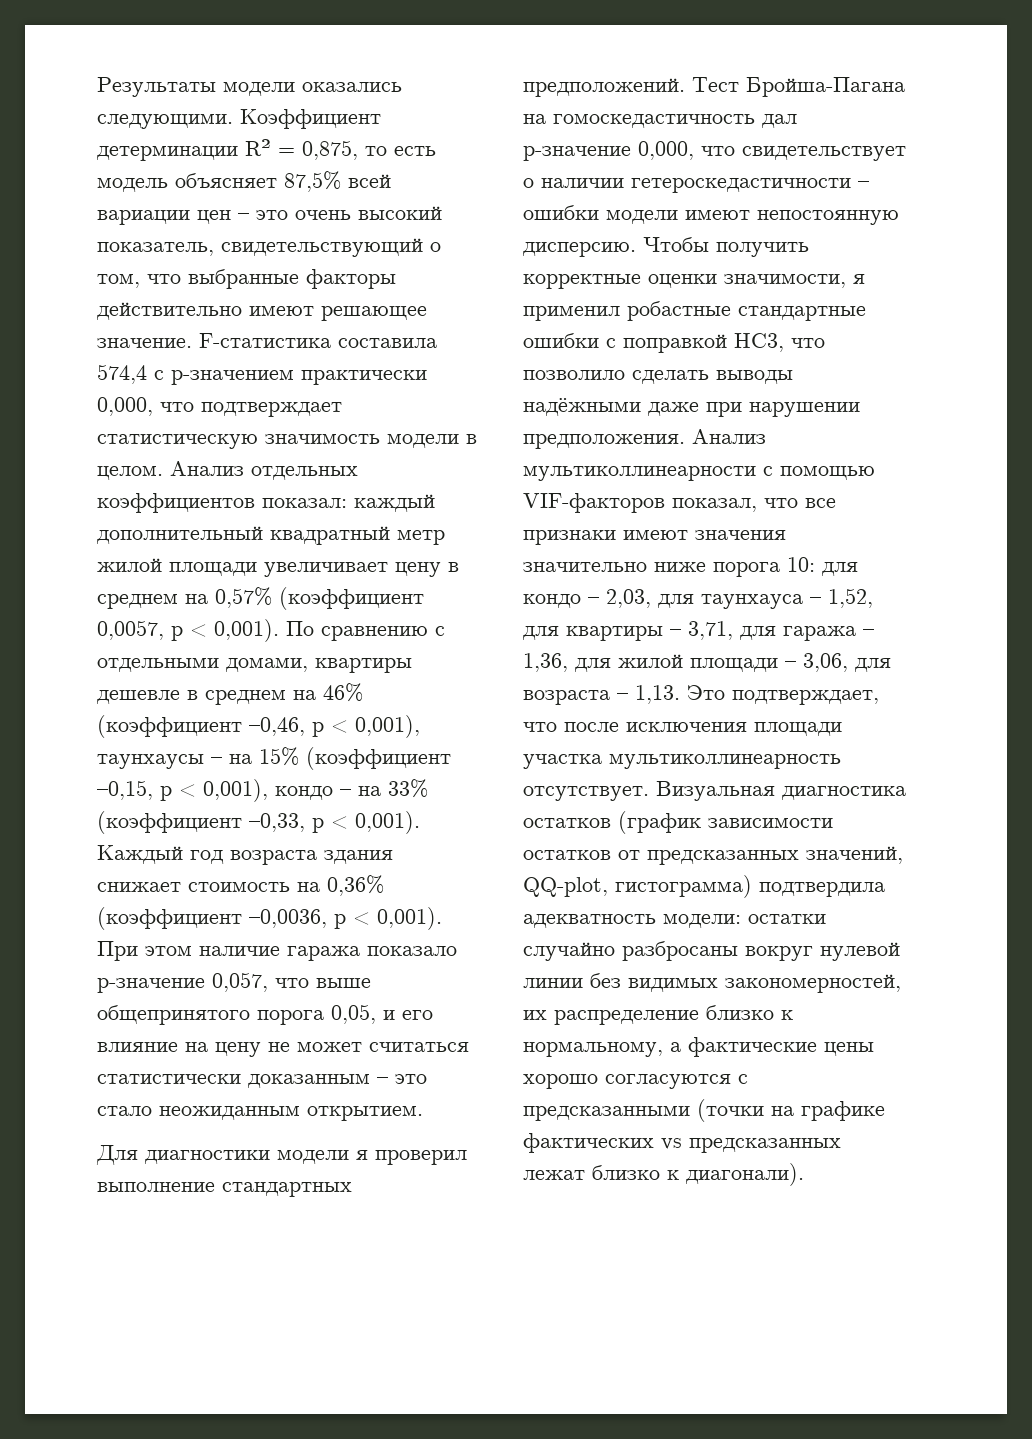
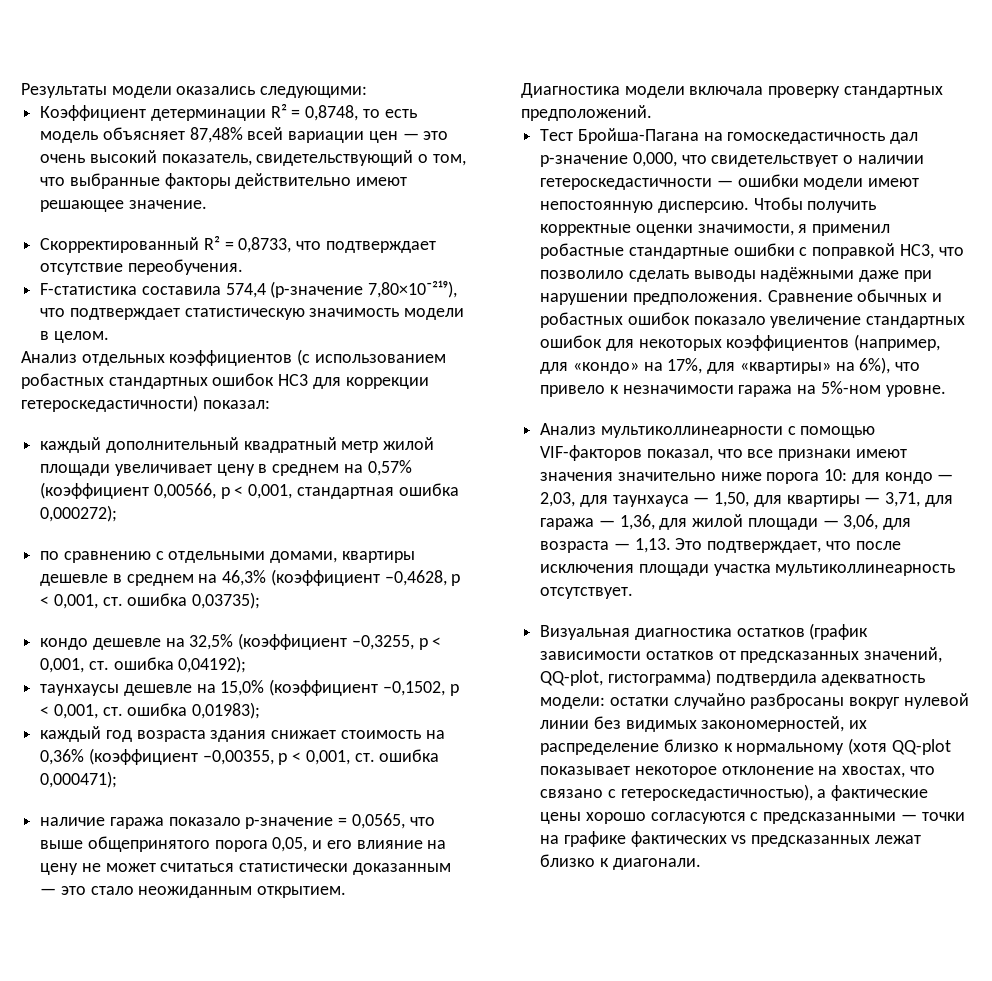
[97,114,233,129] следующими. -> [260,86,368,98] следующими: //
[302,140,358,160] 0,875, -> [305,105,359,121] 0,8748,
[284,171,341,192] 87,5% -> [189,127,243,143] 87,48%
[238,213,249,220] – -> [402,133,419,140] —
[199,333,437,348] [97,364,427,385] [97,397,153,416] F-статистика составила 574,4 с p-значением практически 0,000, -> [40,235,436,253] [40,259,243,275] [40,280,458,298] // Скорректированный R² = 0,8733, что подтверждает отсутствие переобучения. // F-статистика составила 574,4 (p-значение 7,80×10⁻²¹⁹),
(163, 473) none -> (109, 337) //
(255, 503) none -> [297,349,446,366] [21,373,429,389] [21,395,198,412] (с использованием робастных стандартных ошибок HC3 для коррекции гетероскедастичности)
(347, 503) none -> (270, 404) //
[97,619,314,642] 0,0057, p < 0,001). По -> [153,483,459,499] [40,505,118,522] [40,551,60,560] 0,00566, p < 0,001, стандартная ошибка 0,000272); // по
[323,683,363,702] [97,715,420,738] [97,747,451,770] [97,779,428,802] [97,811,420,834] [97,845,183,864] 46% (коэффициент –0,46, p < 0,001), таунхаусы – на 15% (коэффициент –0,15, p < 0,001), кондо – на 33% (коэффициент –0,33, p < 0,001). Каждый -> [222,569,461,586] [40,592,261,609] [40,633,442,650] [40,656,247,673] [40,679,459,696] [40,702,261,719] [40,726,102,742] 46,3% (коэффициент –0,4628, p < 0,001, ст. ошибка 0,03735); // кондо дешевле на 32,5% (коэффициент –0,3255, p < 0,001, ст. ошибка 0,04192); // таунхаусы дешевле на 15,0% (коэффициент –0,1502, p < 0,001, ст. ошибка 0,01983); // каждый
[249,907,442,930] [97,941,192,961] –0,0036, p < 0,001). При этом -> [202,749,440,765] [40,771,118,788] –0,00355, p < 0,001, ст. ошибка 0,000471); //
[212,972,268,992] 0,057, -> [338,813,405,829] = 0,0565,
[377,1077,388,1084] – -> [40,888,57,895] —
[96,1145,467,1165] [97,1182,215,1192] Для диагностики модели я проверил выполнение -> [521,83,841,98] Диагностика модели включала проверку
(685, 87) none -> (652, 113) //
[858,181,869,188] – -> [716,180,733,187] —
(685, 441) none -> [767,289,943,305] [540,312,966,328] [540,334,941,351] [540,357,921,374] [540,381,946,397] Сравнение обычных и робастных ошибок показало увеличение стандартных ошибок для некоторых коэффициентов (например, для «кондо» на 17%, для «квартиры» на 6%), что привело к незначимости гаража на 5%-ном уровне. //
[588,597,599,604] – -> [937,474,954,481] —
[810,588,873,608] – 1,52, -> [693,492,750,507] — 1,50,
[670,629,681,636] – -> [864,497,881,504] —
[863,629,874,636] – -> [598,520,615,527] —
[785,661,796,668] – -> [822,520,839,527] —
[617,693,628,700] – -> [613,543,630,550] —
(649, 793) none -> (634, 593) //
[523,1042,663,1057] нормальному, -> [736,738,951,755] [540,766,935,778] [540,784,813,801] нормальному (хотя QQ-plot показывает некоторое отклонение на хвостах, что связано с гетероскедастичностью),
[697,1099,764,1122] (точки -> [900,812,965,821] — точки
[686,1163,804,1186] диагонали). -> [612,858,701,870] диагонали.

